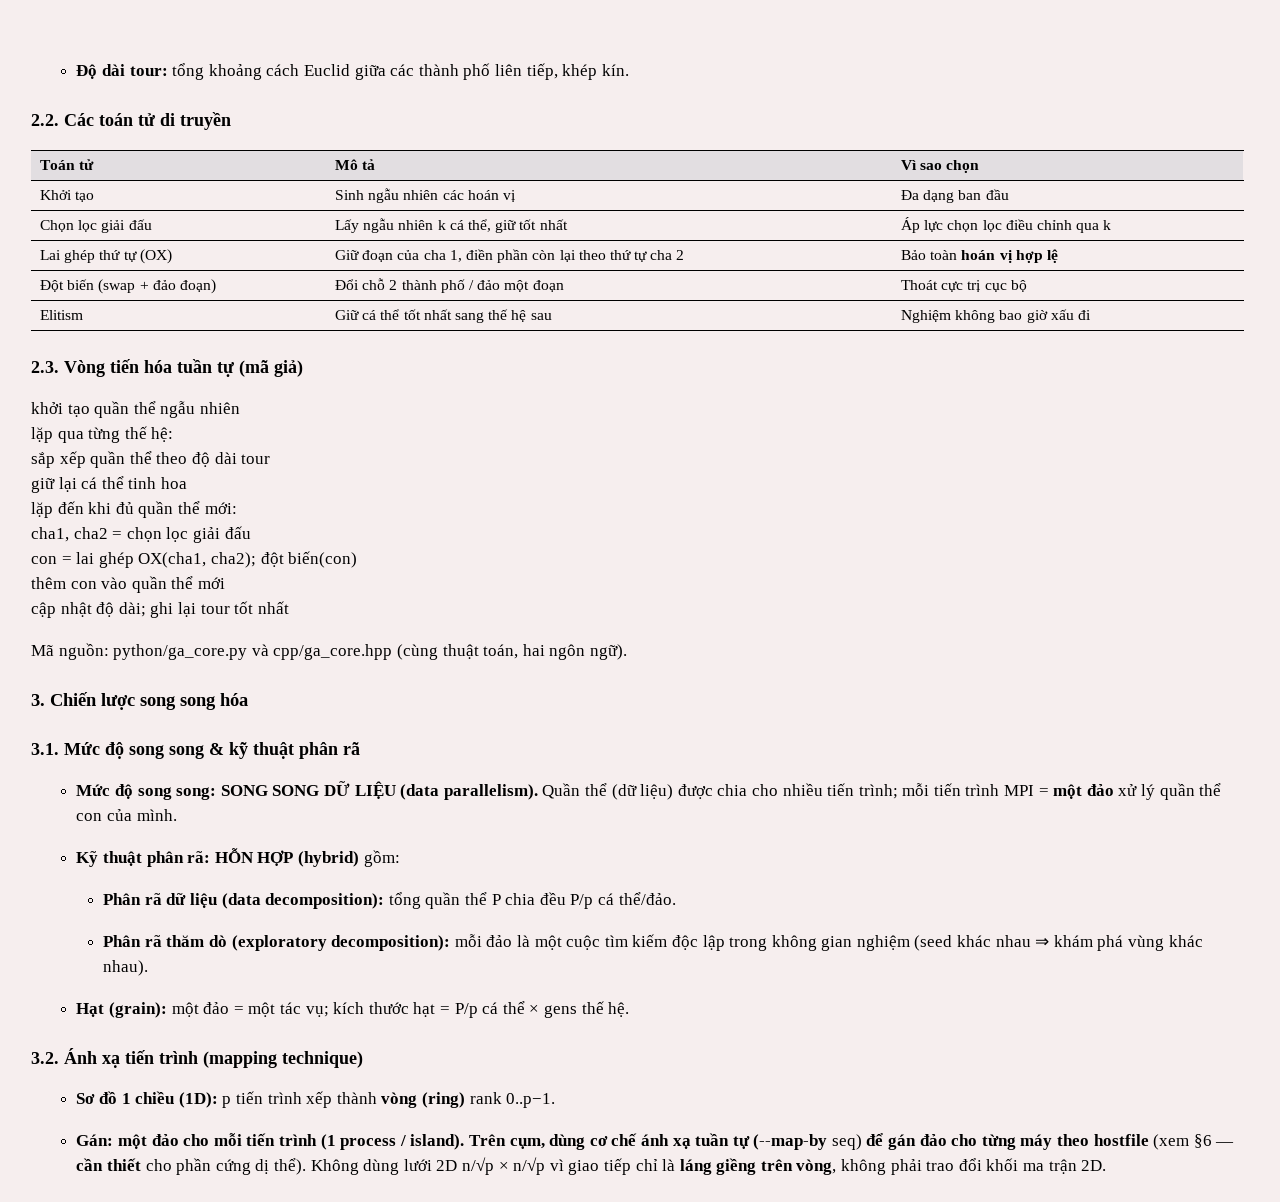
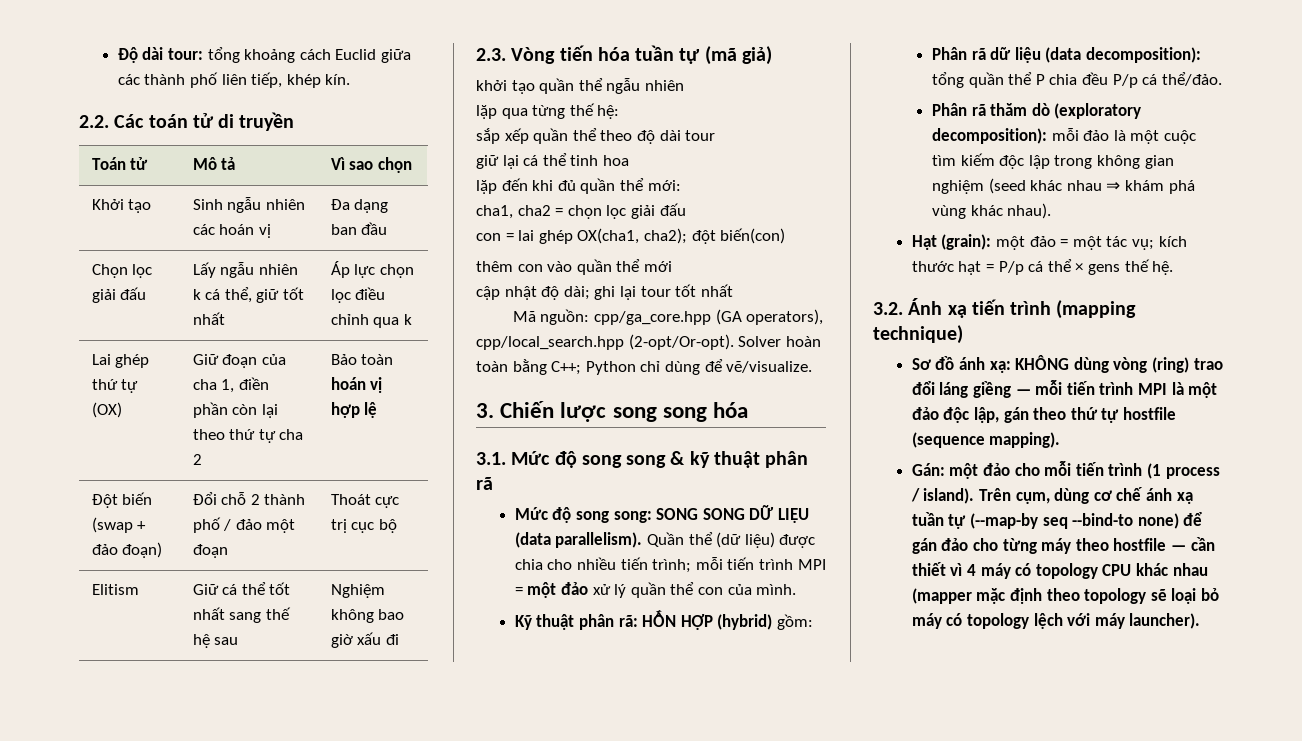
[113,644,627,660] python/ga_core.py và cpp/ga_core.hpp (cùng thuật toán, hai ngôn ngữ). -> [593,309,824,325] [476,334,821,350] [476,359,813,375] cpp/ga_core.hpp (GA operators), cpp/local_search.hpp (2-opt/Or-opt). Solver hoàn toàn bằng C++; Python chỉ dùng để vẽ/visualize.
[121,1091,556,1108] 1 chiều (1D): p tiến trình xếp thành vòng (ring) rank 0..p−1. -> [959,355,1223,373] [911,380,1218,398] [911,407,1177,423] [911,432,1061,448] ánh xạ: KHÔNG dùng vòng (ring) trao đổi láng giềng — mỗi tiến trình MPI là một đảo độc lập, gán theo thứ tự hostfile (sequence mapping).
[831,1134,862,1150] seq) -> [1042,513,1179,529] seq --bind-to none)
[1153,1134,1212,1150] (xem §6 -> (1167, 544) none
[145,1157,1107,1175] cho phần cứng dị thể). Không dùng lưới 2D n/√p × n/√p vì giao tiếp chỉ là láng giềng trên vòng, không phải trao đổi khối ma trận 2D. -> [950,563,1208,579] [911,588,1220,604] [911,613,1201,629] vì 4 máy có topology CPU khác nhau (mapper mặc định theo topology sẽ loại bỏ máy có topology lệch với máy launcher).

